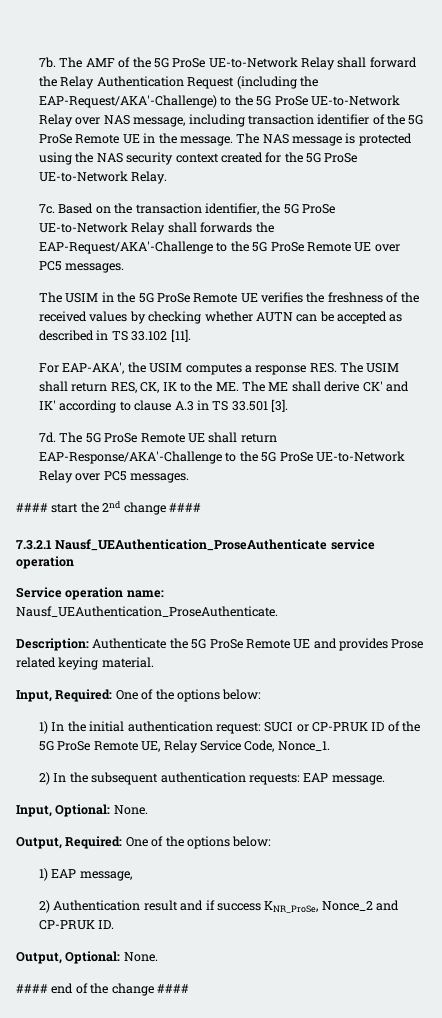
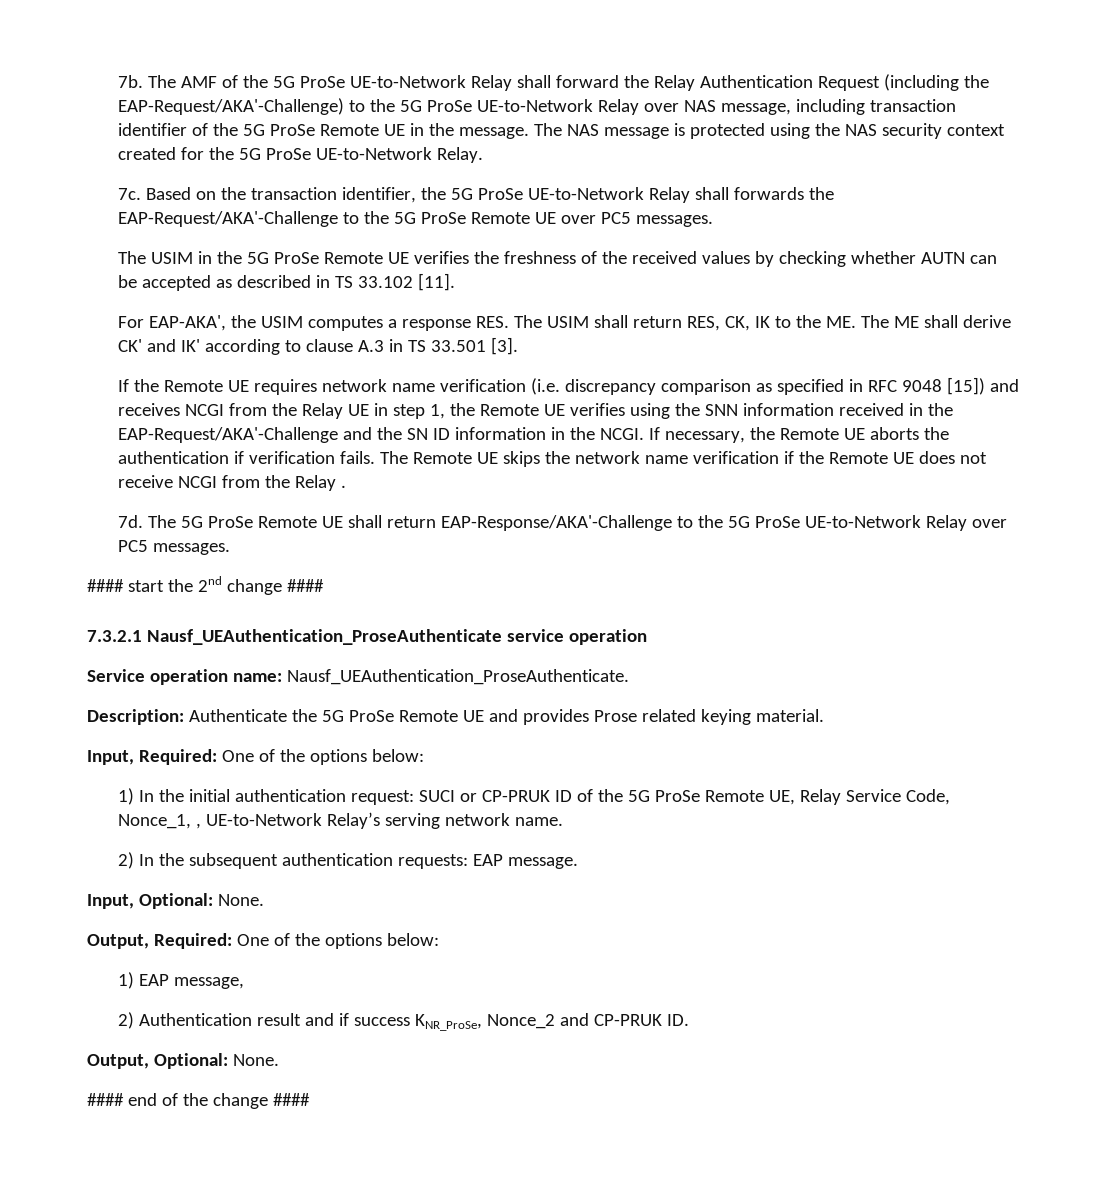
(289, 405) none -> [117,377,1019,395] [117,403,953,419] [117,427,949,443] [117,451,987,467] [117,475,346,491] // If the Remote UE requires network name verification (i.e. discrepancy comparison as specified in RFC 9048 [15]) and receives NCGI from the Relay UE in step 1, the Remote UE verifies using the SNN information received in the EAP-Request/AKA'-Challenge and the SN ID information in the NCGI. If necessary, the Remote UE aborts the authentication if verification fails. The Remote UE skips the network name verification if the Remote UE does not receive NCGI from the Relay .
[277,741,330,751] Nonce_1. -> [117,812,563,829] Nonce_1, , UE-to-Network Relay’s serving network name.

